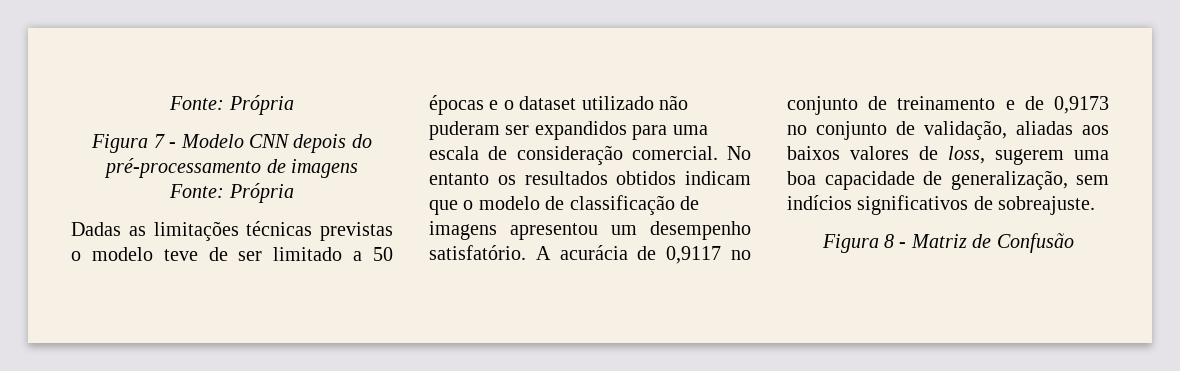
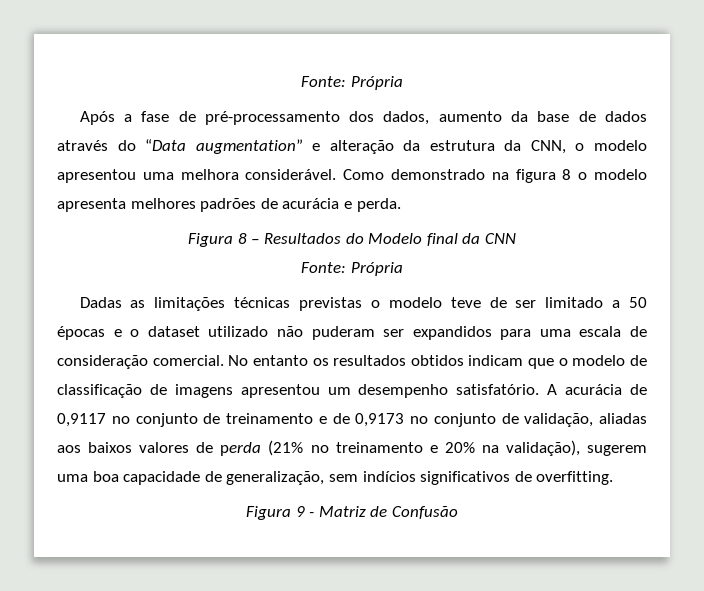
[169,95,294,115] [91,134,372,153] [104,158,358,178] Fonte: Própria // Figura 7 - Modelo CNN depois do pré-processamento de imagens -> [301,76,403,90] [79,111,647,125] [57,139,647,154] [57,169,647,183] [57,198,401,212] [188,233,516,247] Fonte: Própria // Após a fase de pré-processamento dos dados, aumento da base de dados através do “Data augmentation” e alteração da estrutura da CNN, o modelo apresentou uma melhora considerável. Como demonstrado na figura 8 o modelo apresenta melhores padrões de acurácia e perda. // Figura 8 – Resultados do Modelo final da CNN
[948,146,985,164] loss, -> [220,440,580,456] perda (21% no treinamento e 20% na validação),
[998,196,1096,215] [821,234,894,253] sobreajuste. // Figura 8 -> [536,471,614,485] [246,506,305,520] overfitting. // Figura 9

